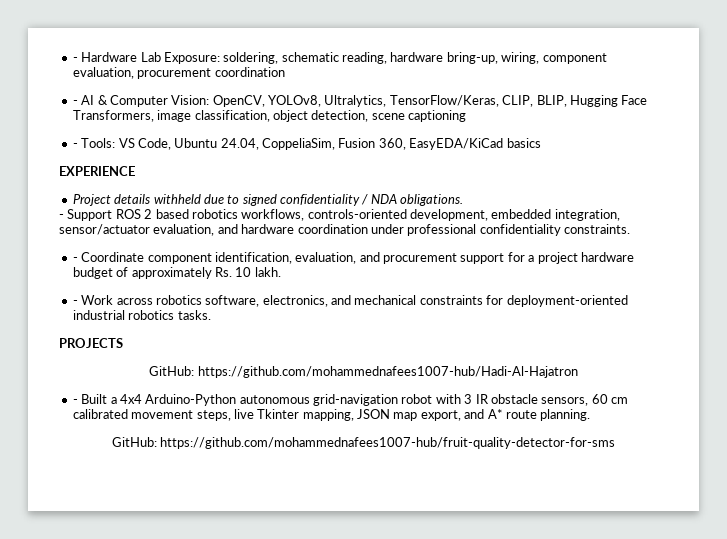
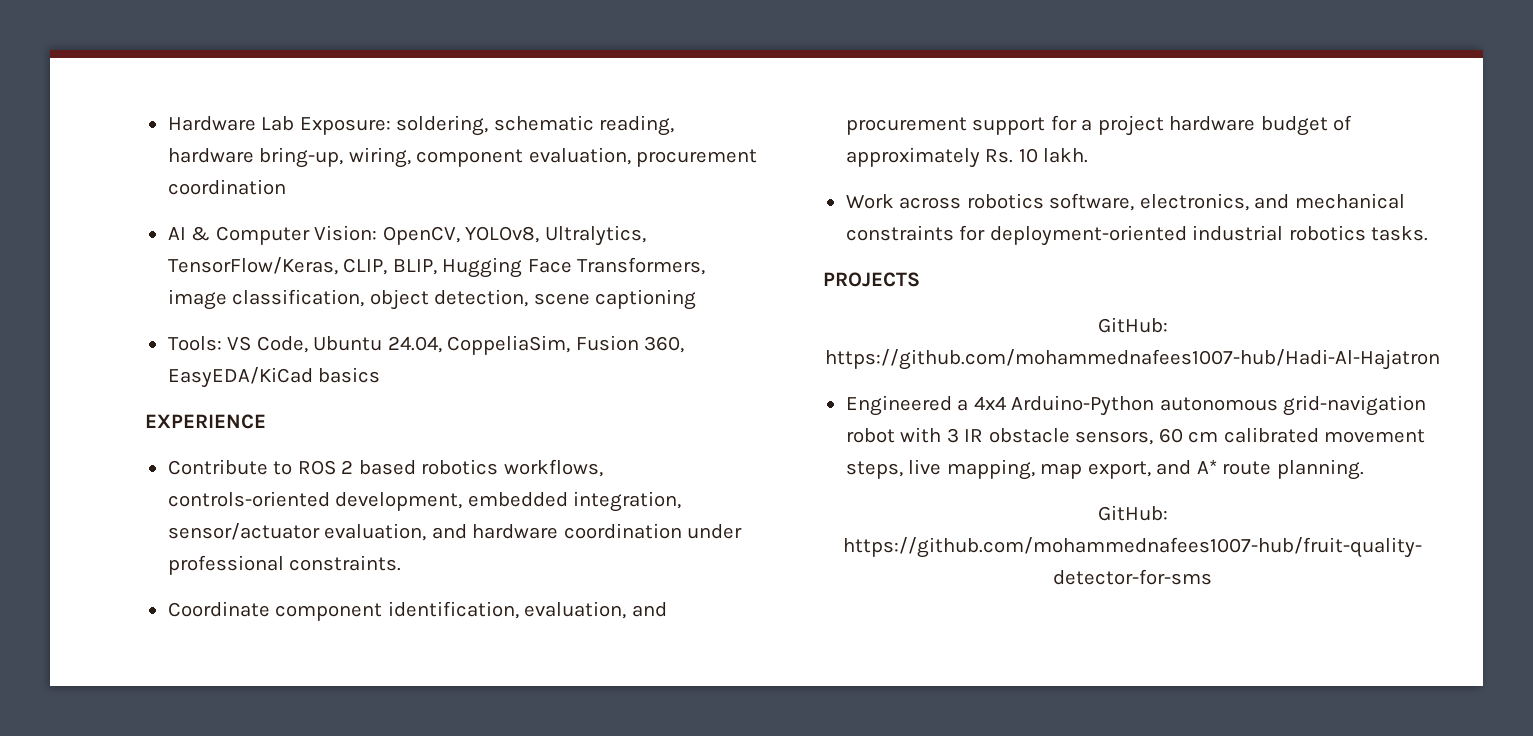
[72,57,78,62] - -> (167, 123) none
[72,100,78,105] - -> (286, 187) none
[72,143,78,148] - -> (697, 299) none
[72,194,464,206] [59,209,113,221] Project details withheld due to signed confidentiality / NDA obligations. // - Support -> [167,459,293,475] Contribute to
[479,224,561,236] confidentiality -> (284, 565) none
[72,257,78,262] - -> (402, 563) none
[72,300,78,305] - -> (1089, 155) none
[72,394,108,404] - Built -> [845,395,952,416] Engineered
[257,409,390,421] Tkinter mapping, JSON -> [946,459,1035,480] mapping,

